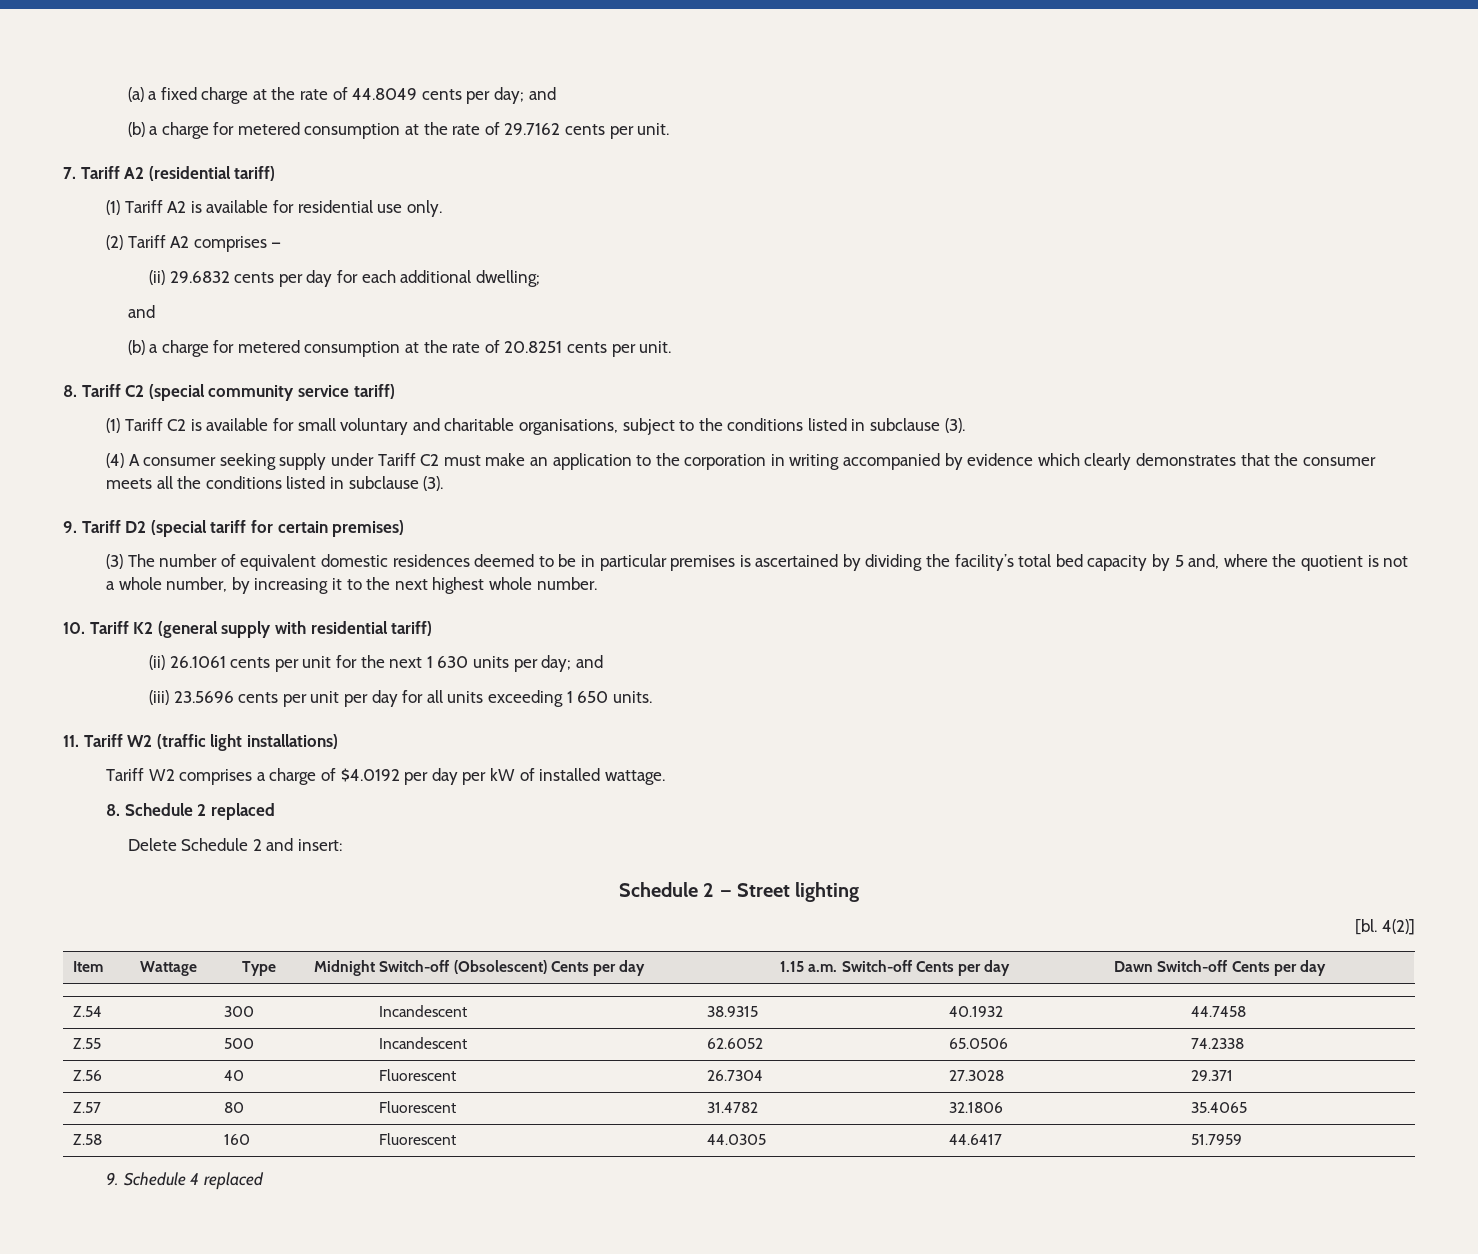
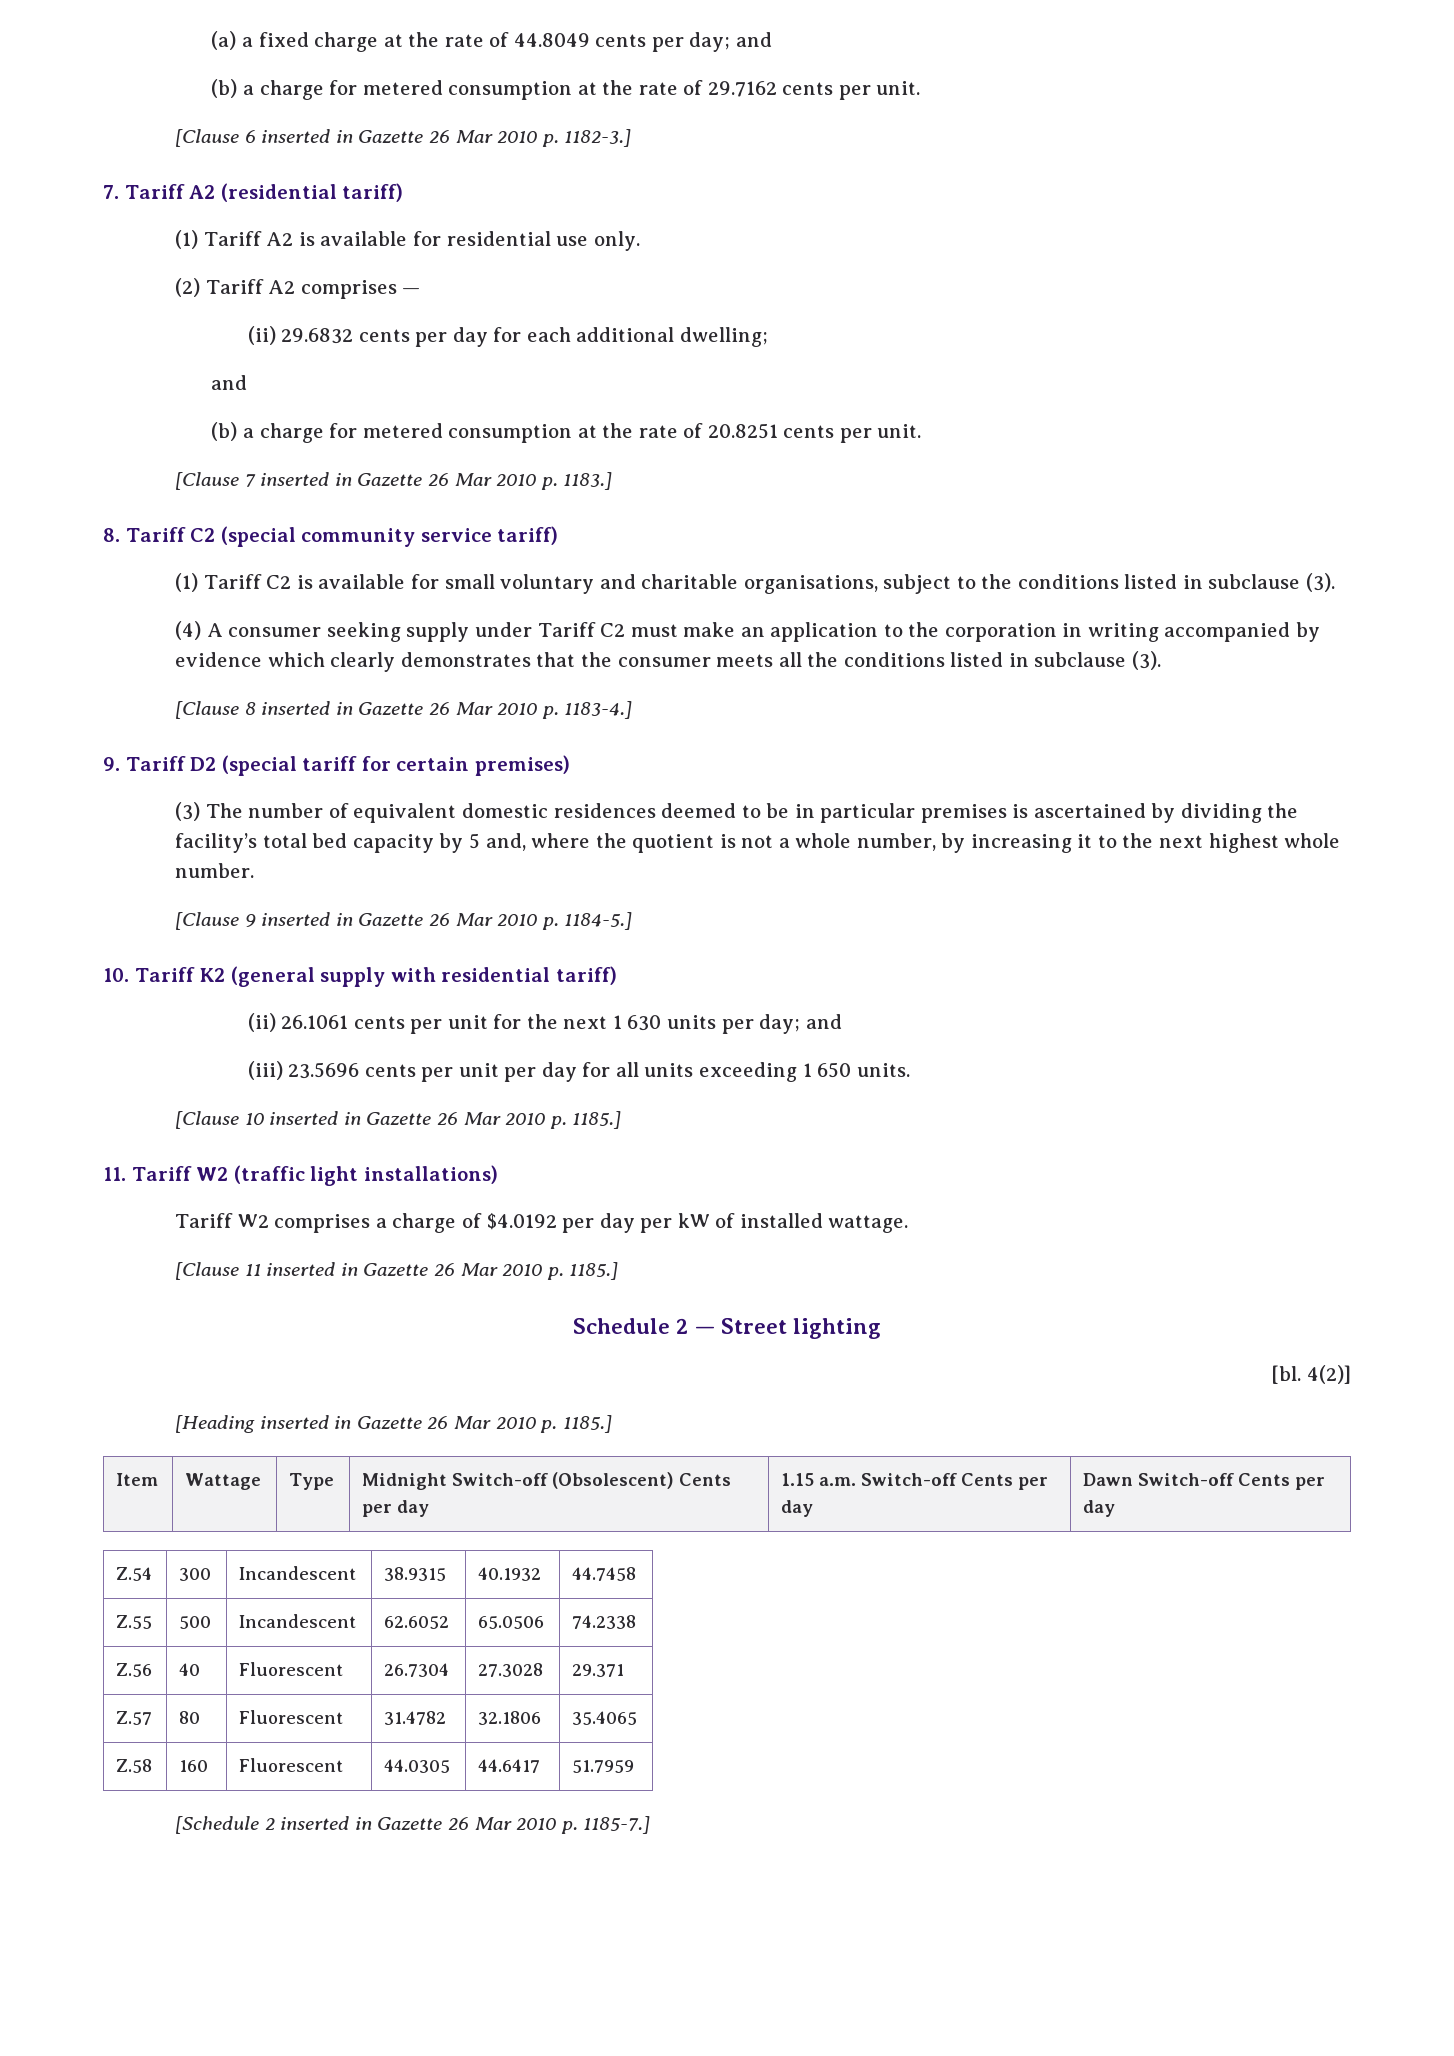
(670, 129) none -> [175,129,632,147] // [Clause 6 inserted in Gazette 26 Mar 2010 p. 1182-3.]
(672, 347) none -> [175,472,613,490] // [Clause 7 inserted in Gazette 26 Mar 2010 p. 1183.]
(444, 483) none -> [175,701,633,719] // [Clause 8 inserted in Gazette 26 Mar 2010 p. 1183-4.]
(597, 583) none -> [175,912,633,930] // [Clause 9 inserted in Gazette 26 Mar 2010 p. 1184-5.]
(652, 697) none -> [175,1111,622,1129] // [Clause 10 inserted in Gazette 26 Mar 2010 p. 1185.]
[106,803,275,820] [127,838,342,851] 8. Schedule 2 replaced // Delete Schedule 2 and insert: -> [175,1262,619,1280] [Clause 11 inserted in Gazette 26 Mar 2010 p. 1185.]
(1415, 927) none -> [175,1415,612,1433] // [Heading inserted in Gazette 26 Mar 2010 p. 1185.]
[106,1172,264,1190] 9. Schedule 4 replaced -> [175,1816,651,1834] [Schedule 2 inserted in Gazette 26 Mar 2010 p. 1185-7.]

